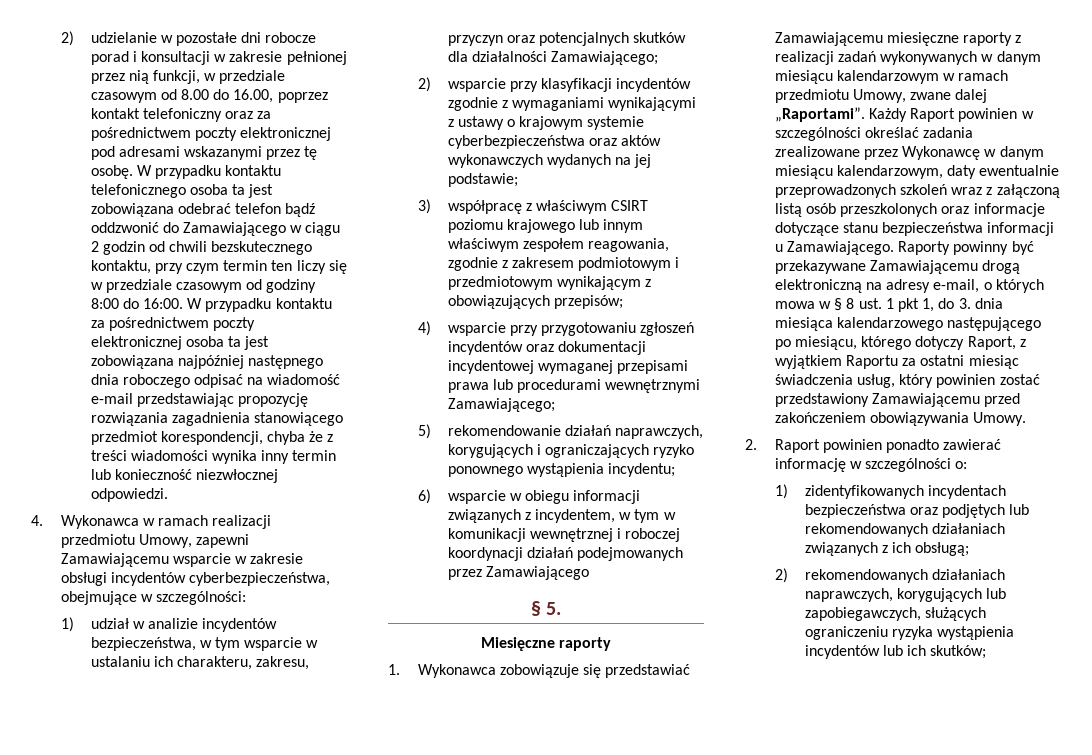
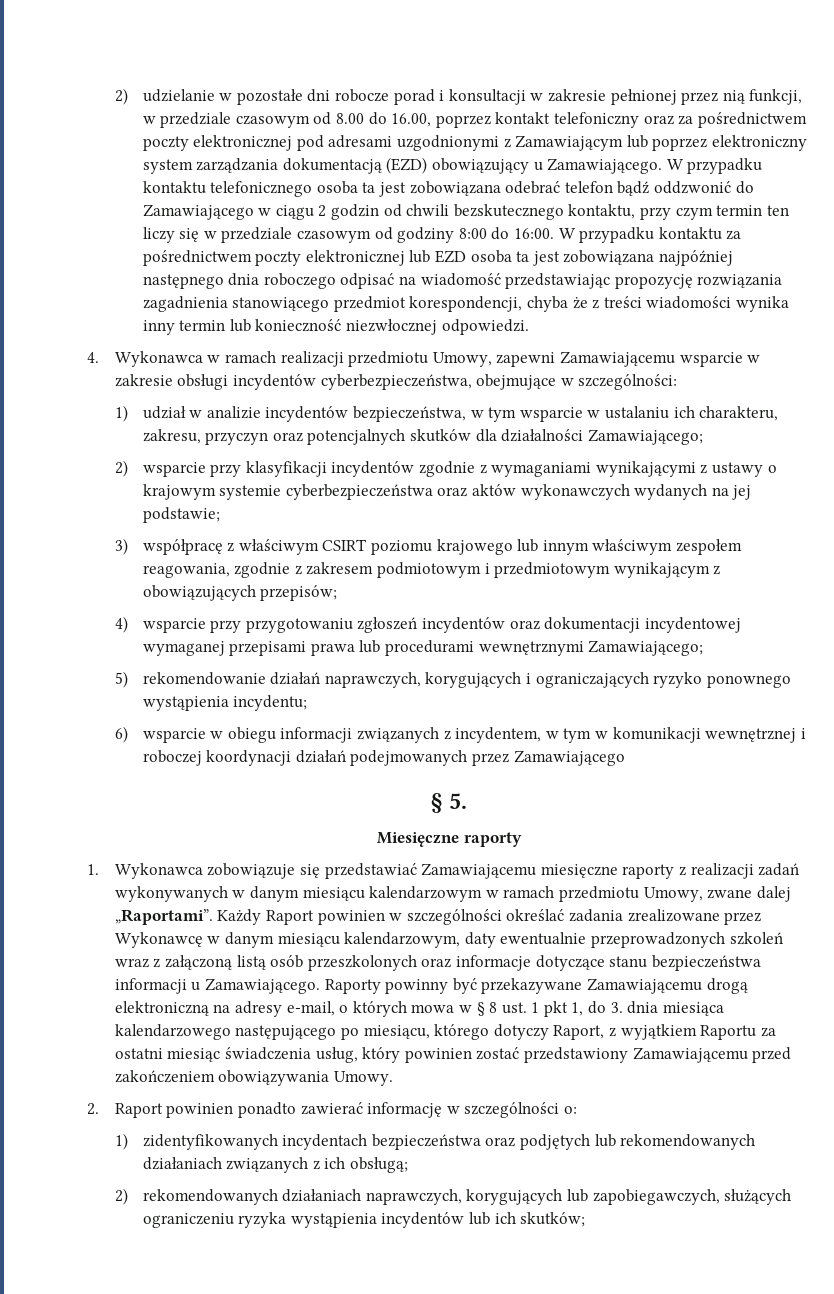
[184,146,318,160] [90,165,133,179] wskazanymi przez tę osobę. -> [396,135,807,151] [142,157,663,174] uzgodnionymi z Zamawiającym lub poprzez elektroniczny system zarządzania dokumentacją (EZD) obowiązujący u Zamawiającego.
(182, 343) none -> [409,250,466,263] lub EZD
[90,393,133,404] e-mail -> (501, 279) none

